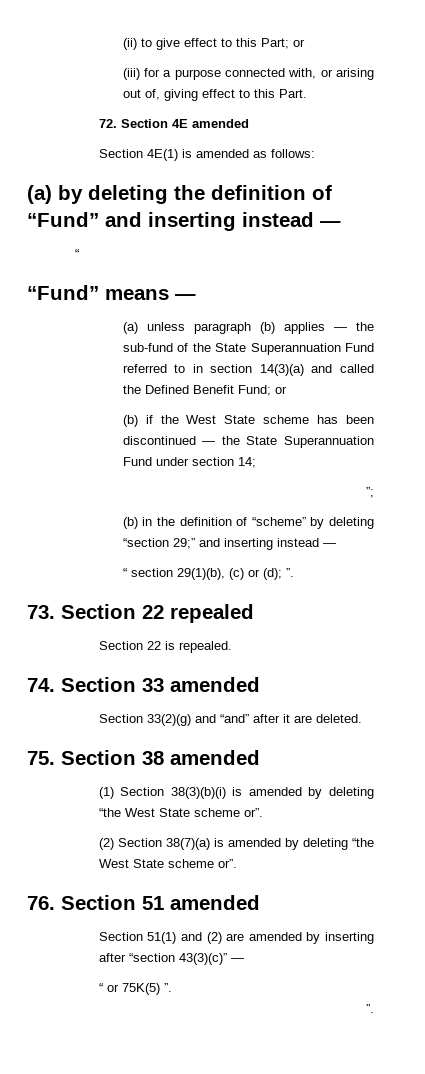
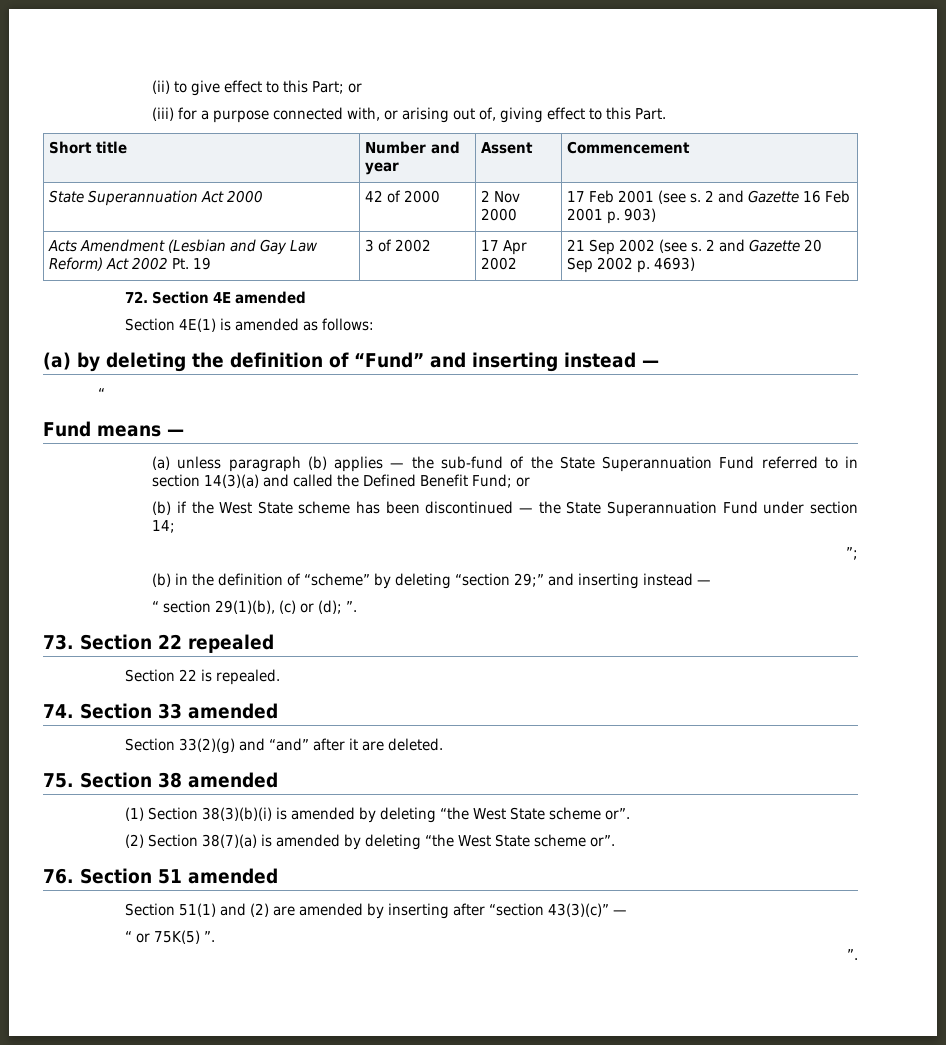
(307, 93) none -> [49,141,128,154] [365,141,461,154] [365,162,400,175] [481,142,534,154] [567,141,691,154] [49,190,264,206] [365,190,441,203] [481,190,521,203] [481,208,518,221] [567,190,851,204] [567,208,657,224] [48,239,319,255] [49,257,212,271] [365,239,432,252] [481,240,528,255] [481,257,518,270] [567,239,823,255] [567,257,696,273] // Short title | Number and year | Assent | Commencement // State Superannuation Act 2000 | 42 of 2000 | 2 Nov 2000 | 17 Feb 2001 (see s. 2 and Gazette 16 Feb 2001 p. 903) // Acts Amendment (Lesbian and Gay Law Reform) Act 2002 Pt. 19 | 3 of 2002 | 17 Apr 2002 | 21 Sep 2002 (see s. 2 and Gazette 20 Sep 2002 p. 4693)
[27,285,99,300] “Fund” -> [43,421,91,437] Fund

